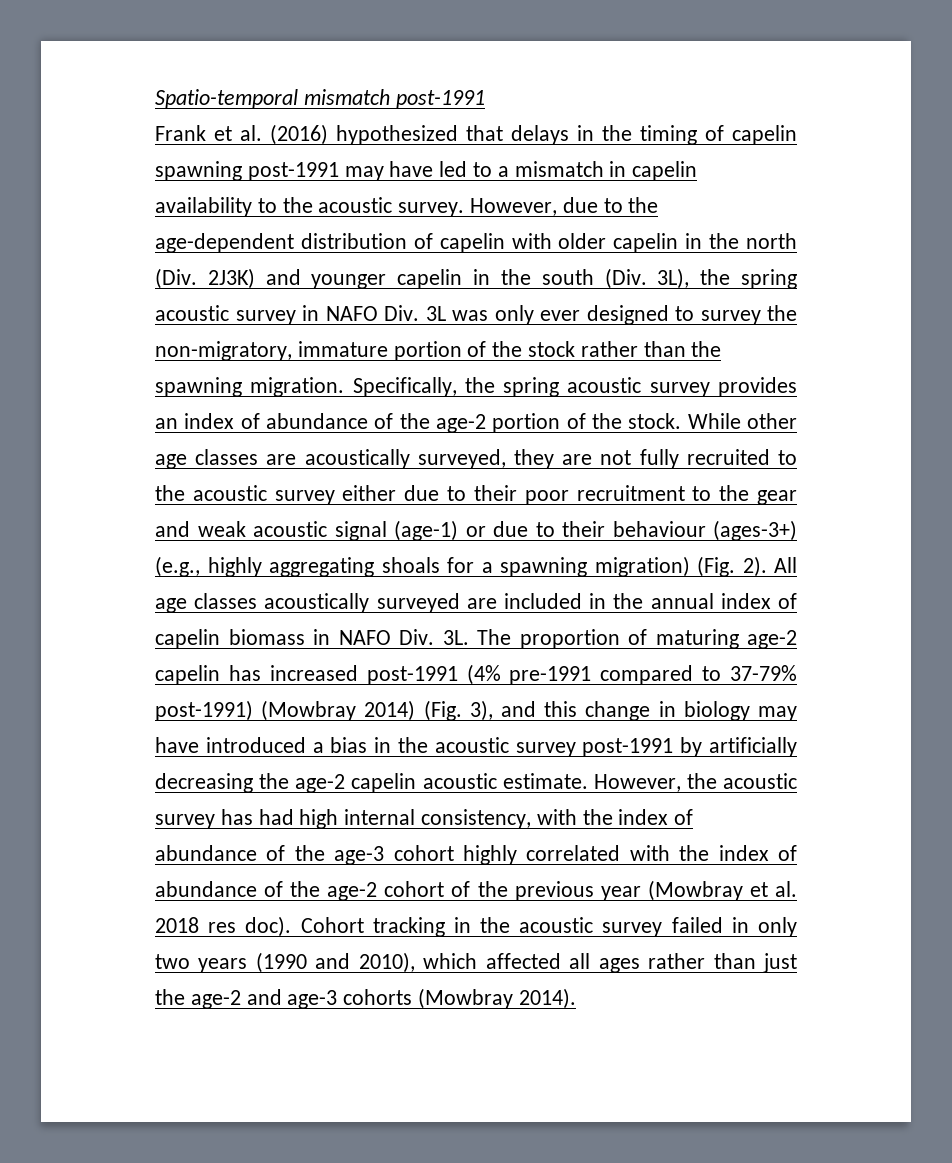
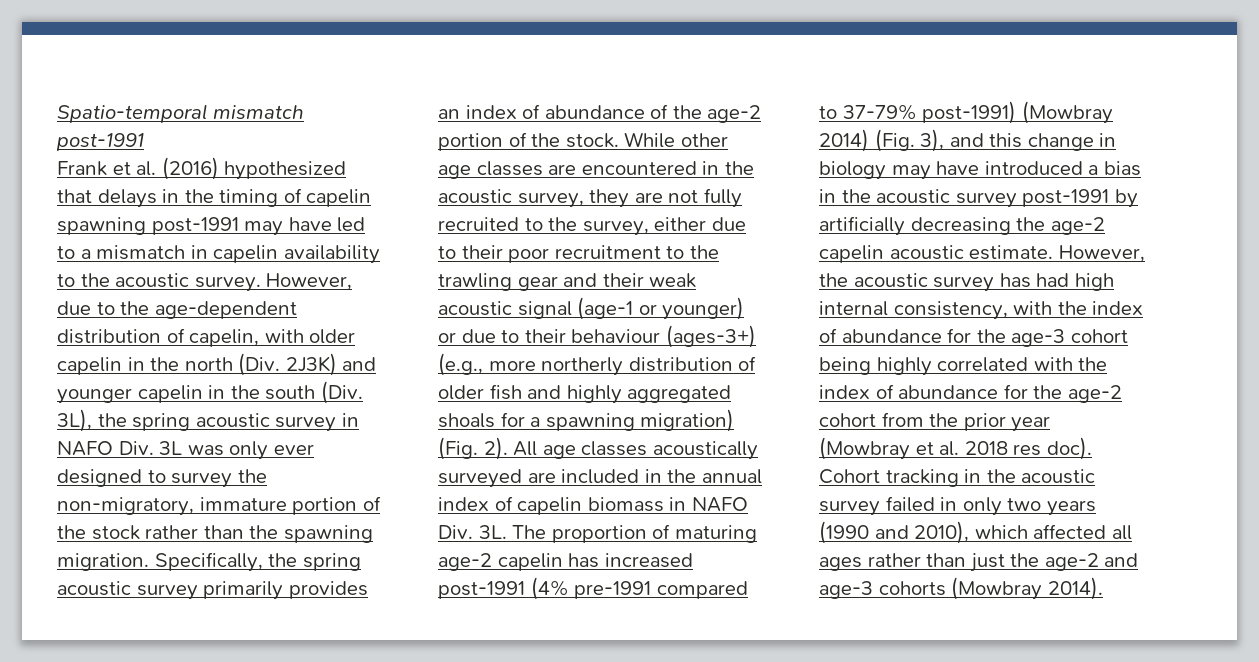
[439,233,505,253] capelin -> [189,329,260,347] capelin,
(710, 389) none -> [203,581,284,600] primarily
[304,449,506,469] acoustically surveyed, -> [581,161,754,175] [438,189,584,208] encountered in the acoustic survey,
[192,485,335,505] acoustic survey -> [582,220,649,236] survey,
(750, 493) none -> [438,273,512,291] trawling
(190, 529) none -> [602,273,644,287] their
[394,520,458,541] (age-1) -> [577,297,745,320] (age-1 or younger)
[207,557,374,577] highly aggregating -> [488,356,757,376] [438,384,732,404] more northerly distribution of older fish and highly aggregated
[266,845,286,861] of -> [947,328,972,343] for
(454, 853) none -> [819,357,871,375] being
[264,881,284,897] of -> [1003,384,1028,399] for
[451,881,594,901] of the previous -> [881,412,1006,431] from the prior

